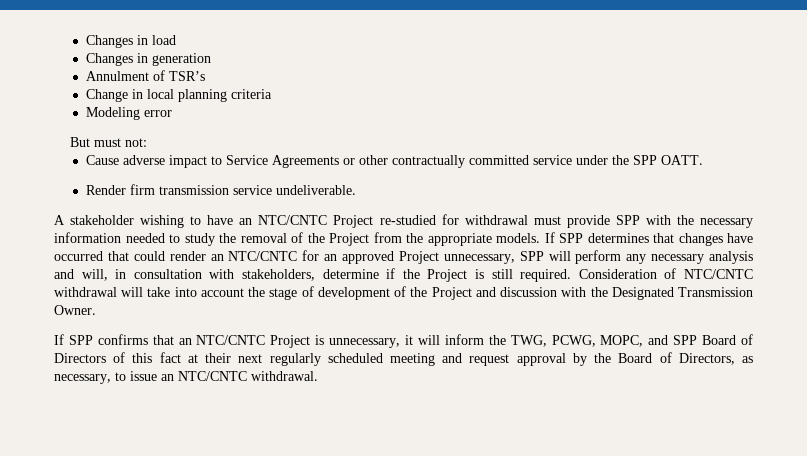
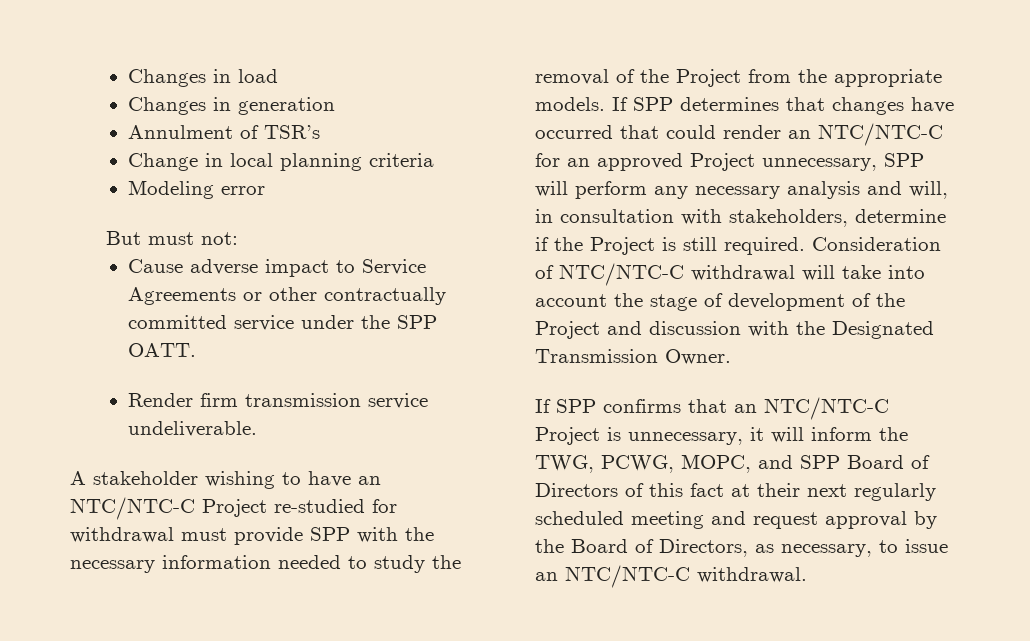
[258,215,328,225] NTC/CNTC -> [70,497,195,520] NTC/NTC-C
[228,251,298,261] NTC/CNTC -> [818,123,943,146] NTC/NTC-C
[684,269,754,279] NTC/CNTC -> [559,263,684,286] NTC/NTC-C
[196,335,266,345] NTC/CNTC -> [764,397,889,420] NTC/NTC-C
[178,371,247,381] NTC/CNTC -> [565,565,690,588] NTC/NTC-C

